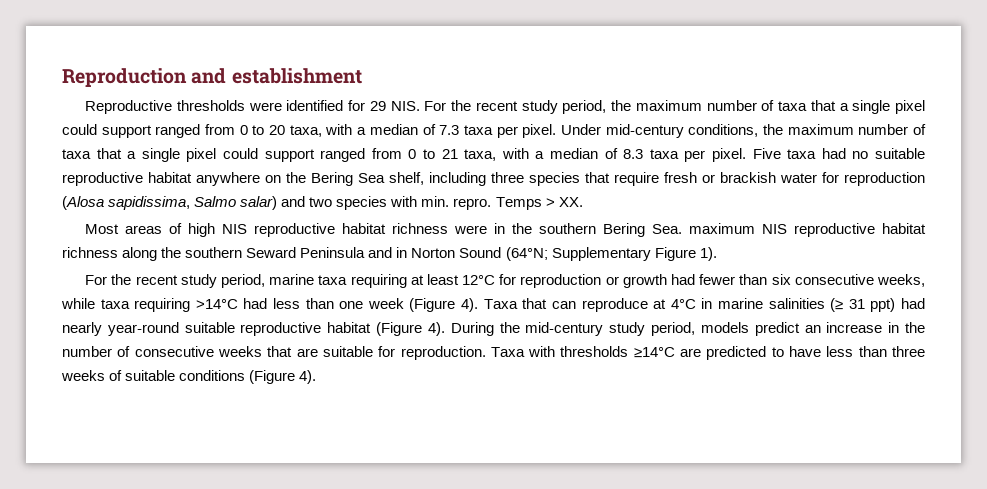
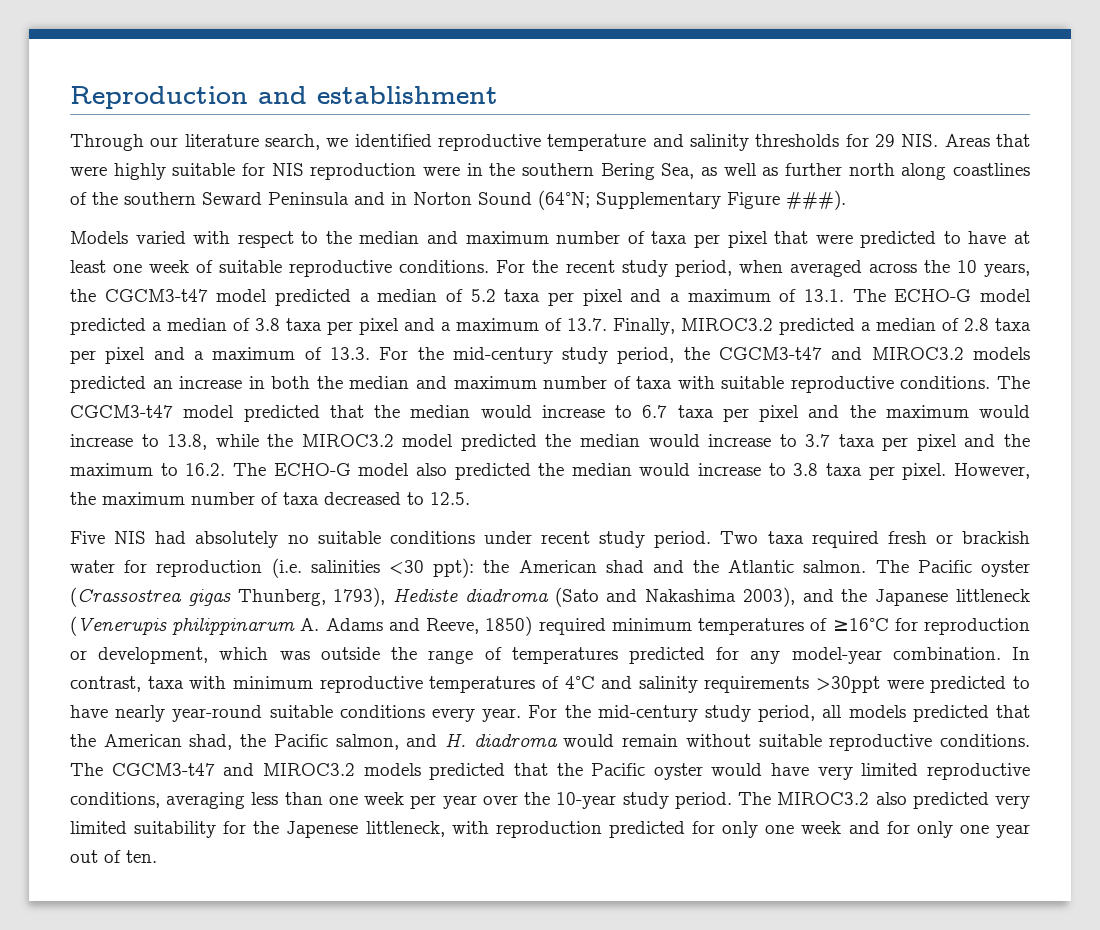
[85,100,925,114] [62,124,926,138] [62,148,926,162] [62,172,925,186] [62,196,583,210] [85,223,449,237] Reproductive thresholds were identified for 29 NIS. For the recent study period, the maximum number of taxa that a single pixel could support ranged from 0 to 20 taxa, with a median of 7.3 taxa per pixel. Under mid-century conditions, the maximum number of taxa that a single pixel could support ranged from 0 to 21 taxa, with a median of 8.3 taxa per pixel. Five taxa had no suitable reproductive habitat anywhere on the Bering Sea shelf, including three species that require fresh or brackish water for reproduction (Alosa sapidissima, Salmo salar) and two species with min. repro. Temps > XX. // Most areas of high NIS reproductive habitat richness -> [70,134,1031,151] [70,163,417,180] Through our literature search, we identified reproductive temperature and salinity thresholds for 29 NIS. Areas that were highly suitable for NIS reproduction
[652,223,927,237] [62,247,158,261] Sea. maximum NIS reproductive habitat richness along -> [661,163,1030,180] [70,192,87,205] Sea, as well as further north along coastlines of
[699,247,717,261] [85,274,926,288] [61,298,925,312] [62,322,926,336] [62,346,925,360] [61,370,317,384] 1). // For the recent study period, marine taxa requiring at least 12°C for reproduction or growth had fewer than six consecutive weeks, while taxa requiring >14°C had less than one week (Figure 4). Taxa that can reproduce at 4°C in marine salinities (≥ 31 ppt) had nearly year-round suitable reproductive habitat (Figure 4). During the mid-century study period, models predict an increase in the number of consecutive weeks that are suitable for reproduction. Taxa with thresholds ≥14°C are predicted to have less than three weeks of suitable conditions (Figure 4). -> [786,190,846,210] [70,231,1030,248] [70,260,1030,277] [70,289,1031,306] [70,318,1031,335] [70,347,1030,364] [70,376,1030,393] [70,405,1030,422] [70,434,1030,451] [70,463,1030,480] [70,492,470,505] [70,531,1030,548] [70,558,1030,578] [70,587,1030,607] [70,616,1031,636] [70,647,1030,664] [70,676,1030,693] [70,705,1031,722] [70,733,1030,751] [70,763,1030,780] [70,792,1031,809] [70,821,1030,838] [70,850,157,863] ###). // Models varied with respect to the median and maximum number of taxa per pixel that were predicted to have at least one week of suitable reproductive conditions. For the recent study period, when averaged across the 10 years, the CGCM3-t47 model predicted a median of 5.2 taxa per pixel and a maximum of 13.1. The ECHO-G model predicted a median of 3.8 taxa per pixel and a maximum of 13.7. Finally, MIROC3.2 predicted a median of 2.8 taxa per pixel and a maximum of 13.3. For the mid-century study period, the CGCM3-t47 and MIROC3.2 models predicted an increase in both the median and maximum number of taxa with suitable reproductive conditions. The CGCM3-t47 model predicted that the median would increase to 6.7 taxa per pixel and the maximum would increase to 13.8, while the MIROC3.2 model predicted the median would increase to 3.7 taxa per pixel and the maximum to 16.2. The ECHO-G model also predicted the median would increase to 3.8 taxa per pixel. However, the maximum number of taxa decreased to 12.5. // Five NIS had absolutely no suitable conditions under recent study period. Two taxa required fresh or brackish water for reproduction (i.e. salinities <30 ppt): the American shad and the Atlantic salmon. The Pacific oyster (Crassostrea gigas Thunberg, 1793), Hediste diadroma (Sato and Nakashima 2003), and the Japanese littleneck (Venerupis philippinarum A. Adams and Reeve, 1850) required minimum temperatures of ≥16°C for reproduction or development, which was outside the range of temperatures predicted for any model-year combination. In contrast, taxa with minimum reproductive temperatures of 4°C and salinity requirements >30ppt were predicted to have nearly year-round suitable conditions every year. For the mid-century study period, all models predicted that the American shad, the Pacific salmon, and H. diadroma would remain without suitable reproductive conditions. The CGCM3-t47 and MIROC3.2 models predicted that the Pacific oyster would have very limited reproductive conditions, averaging less than one week per year over the 10-year study period. The MIROC3.2 also predicted very limited suitability for the Japenese littleneck, with reproduction predicted for only one week and for only one year out of ten.

